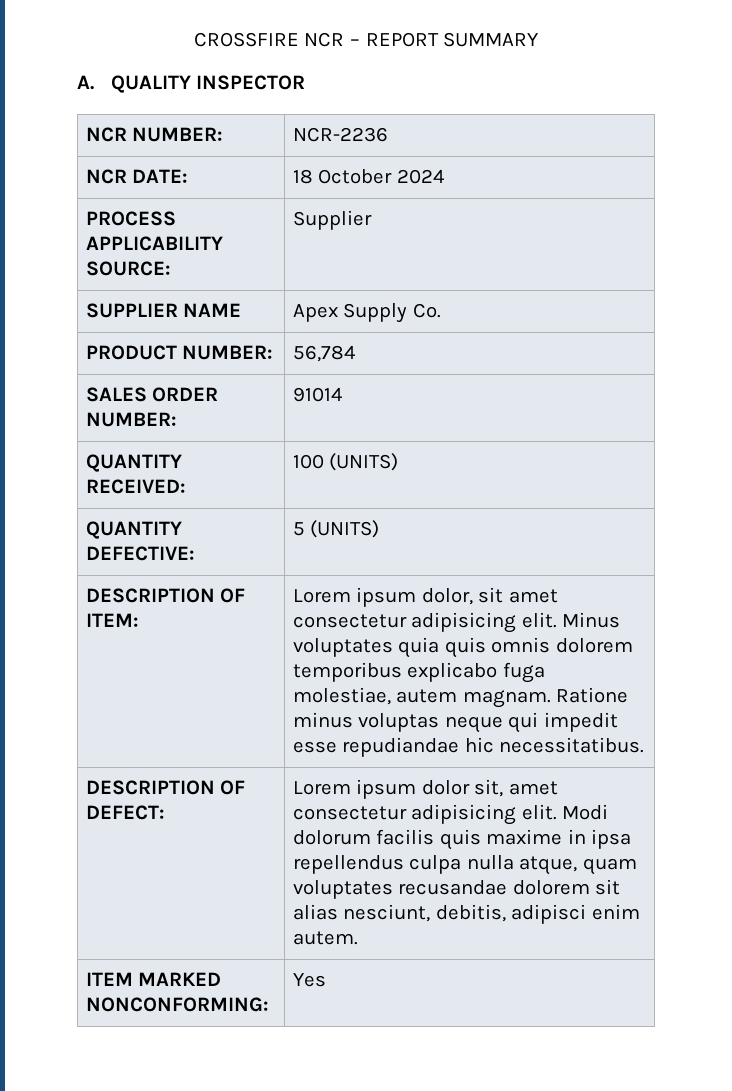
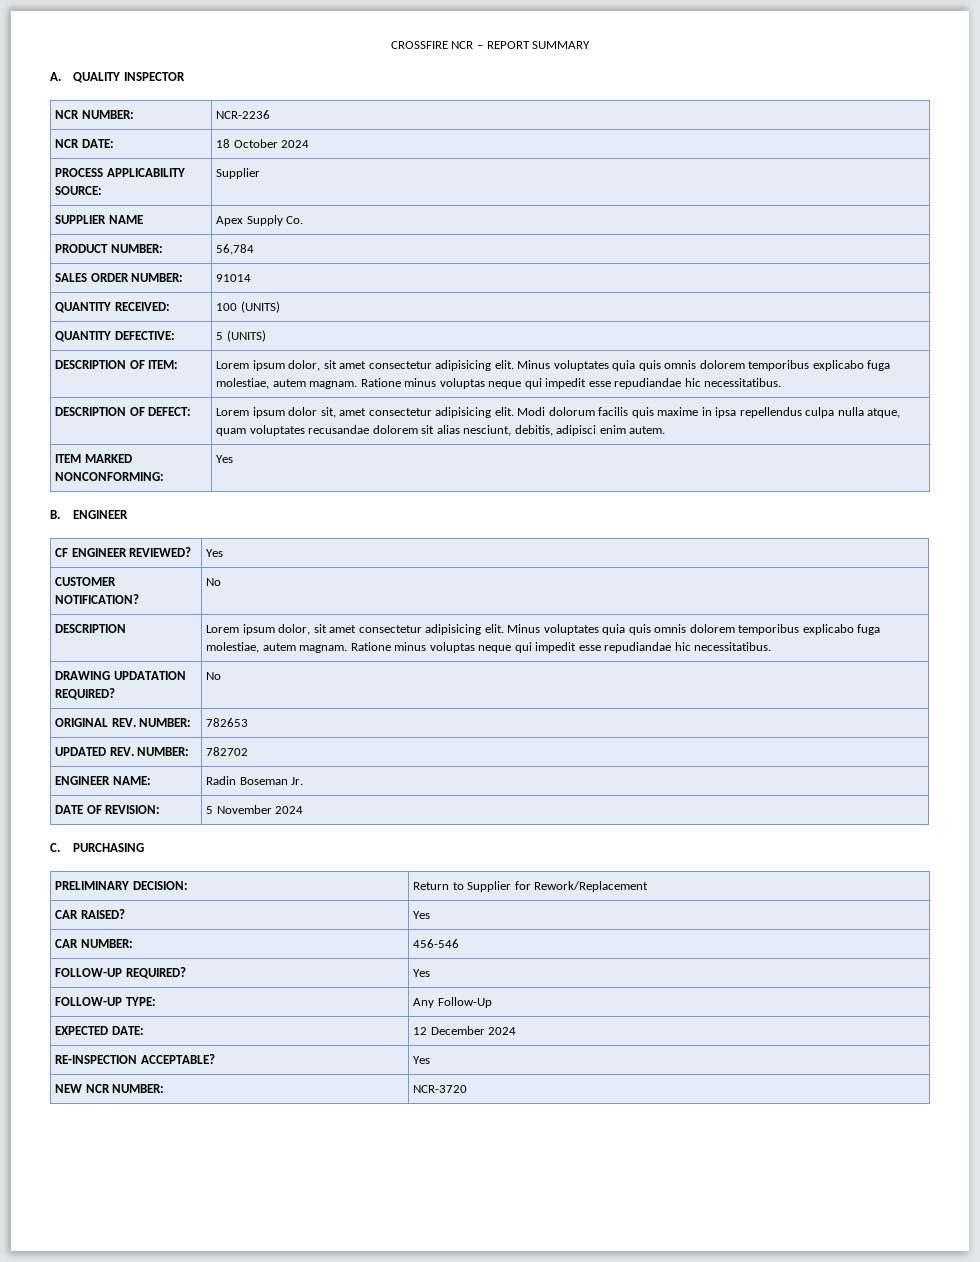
(326, 980) none -> [50,510,129,519] [55,547,192,557] [206,549,224,557] [55,577,117,586] [55,594,140,604] [206,578,222,586] [55,624,127,633] [206,624,881,635] [206,642,772,653] [55,671,186,680] [55,688,116,700] [206,672,222,680] [55,718,192,727] [206,718,249,727] [55,747,190,756] [206,747,249,756] [55,776,151,785] [206,776,304,785] [55,805,161,814] [206,805,304,814] [50,843,145,852] [55,881,188,890] [413,881,649,892] [55,909,125,919] [413,911,431,919] [55,939,133,948] [413,939,460,948] [55,967,186,979] [413,969,431,977] [55,997,156,1006] [413,997,492,1008] [55,1026,144,1035] [413,1026,517,1035] [55,1054,215,1064] [413,1056,431,1064] [55,1084,165,1093] [413,1085,468,1093] // B. ENGINEER // CF ENGINEER REVIEWED? | Yes // CUSTOMER NOTIFICATION? | No // DESCRIPTION | Lorem ipsum dolor, sit amet consectetur adipisicing elit. Minus voluptates quia quis omnis dolorem temporibus explicabo fuga molestiae, autem magnam. Ratione minus voluptas neque qui impedit esse repudiandae hic necessitatibus. // DRAWING UPDATATION REQUIRED? | No // ORIGINAL REV. NUMBER: | 782653 // UPDATED REV. NUMBER: | 782702 // ENGINEER NAME: | Radin Boseman Jr. // DATE OF REVISION: | 5 November 2024 // C. PURCHASING // PRELIMINARY DECISION: | Return to Supplier for Rework/Replacement // CAR RAISED? | Yes // CAR NUMBER: | 456-546 // FOLLOW-UP REQUIRED? | Yes // FOLLOW-UP TYPE: | Any Follow-Up // EXPECTED DATE: | 12 December 2024 // RE-INSPECTION ACCEPTABLE? | Yes // NEW NCR NUMBER: | NCR-3720

